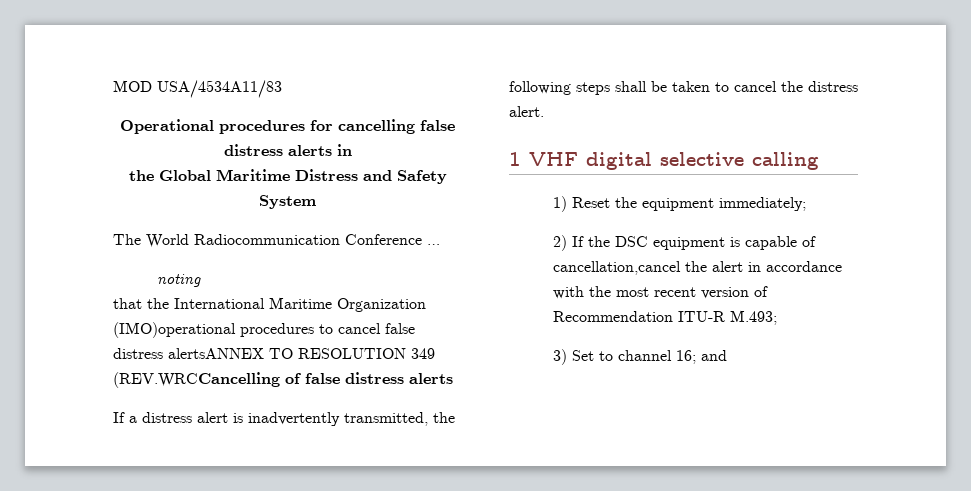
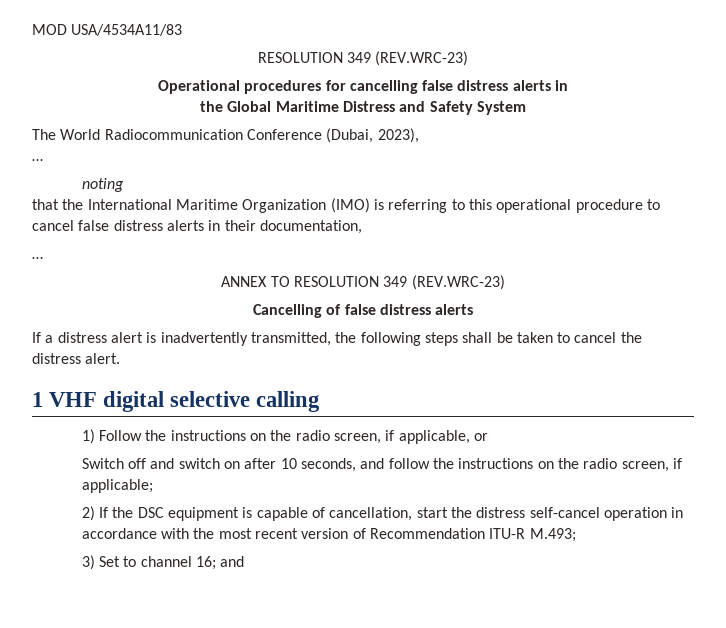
(282, 89) none -> [257,51,469,66] // RESOLUTION 349 (REV.WRC-23)
(422, 239) none -> [326,128,419,143] (Dubai, 2023), //
[113,322,415,338] [113,348,264,359] (IMO)operational procedures to cancel false distress alertsANNEX -> [330,198,660,213] [32,220,362,234] [32,257,43,259] [221,276,268,287] (IMO) is referring to this operational procedure to cancel false distress alerts in their documentation, // … // ANNEX
[113,372,280,388] (REV.WRCCancelling -> [411,275,505,290] [252,304,322,318] (REV.WRC-23) // Cancelling
[572,197,807,211] Reset the equipment immediately; -> [99,430,489,444] [81,458,682,472] [81,479,153,493] Follow the instructions on the radio screen, if applicable, or // Switch off and switch on after 10 seconds, and follow the instructions on the radio screen, if applicable;
[553,261,744,275] cancellation,cancel the alert -> [329,507,667,521] cancellation, start the distress self-cancel operation

